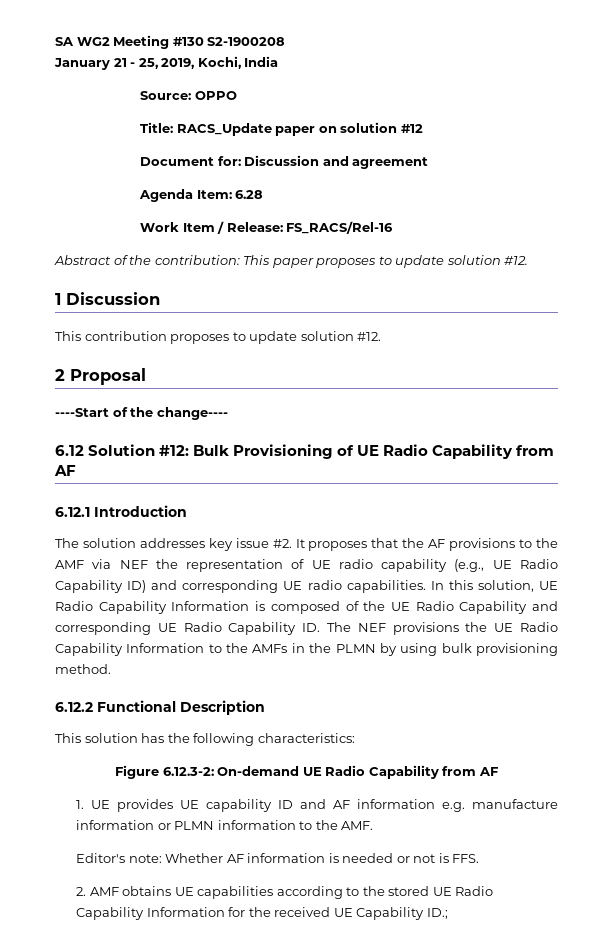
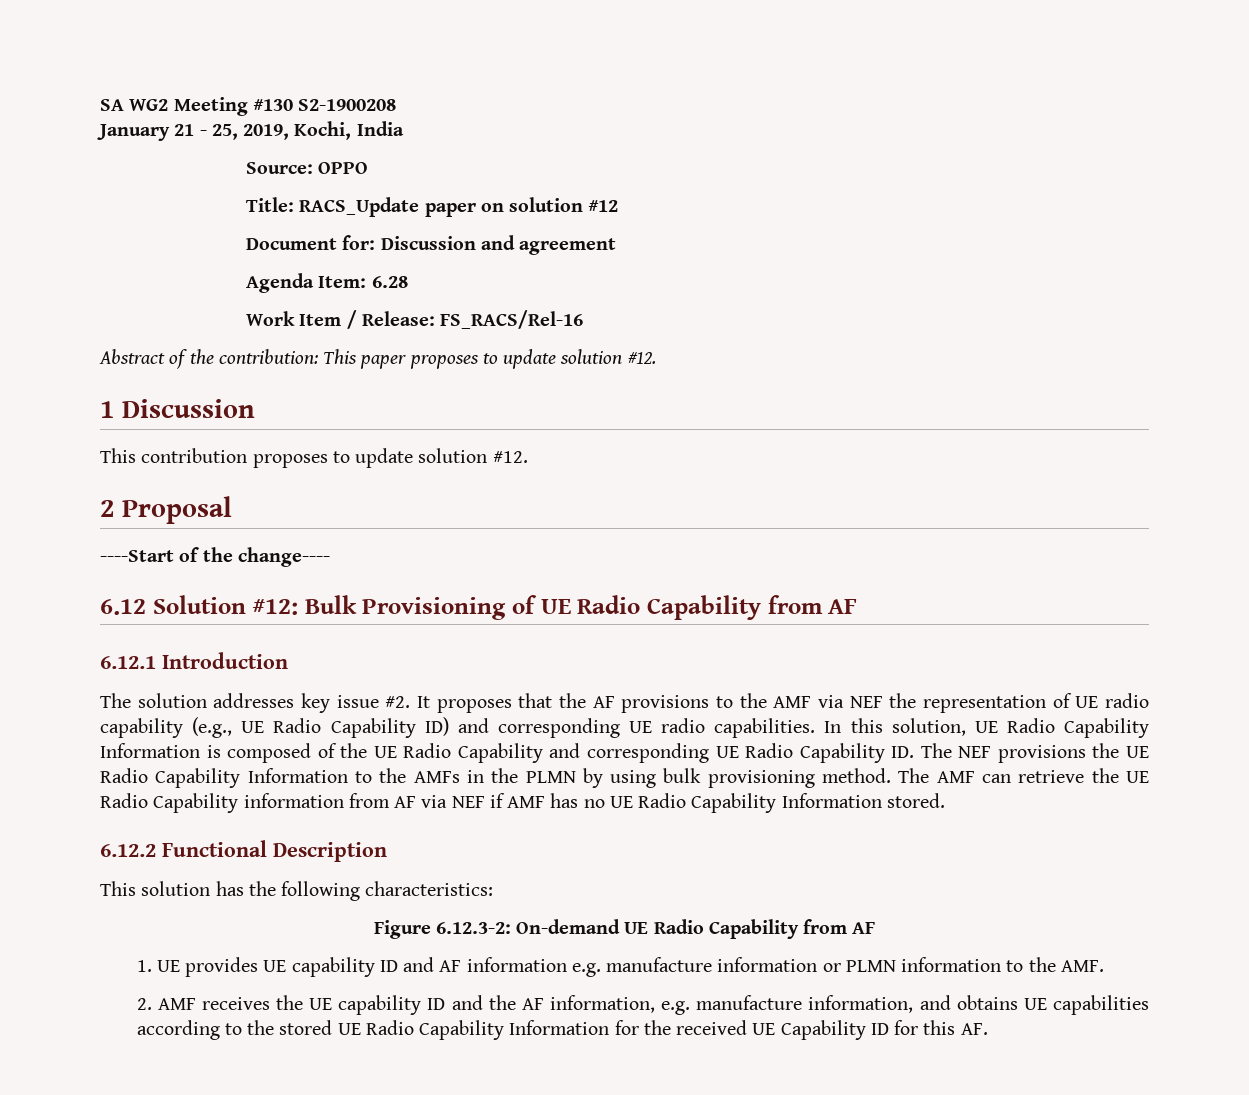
(111, 669) none -> [898,768,1149,783] [100,793,945,813] The AMF can retrieve the UE Radio Capability information from AF via NEF if AMF has no UE Radio Capability Information stored.
[76,853,480,863] [76,887,119,896] Editor's note: Whether AF information is needed or not is FFS. // 2. AMF -> [136,995,951,1015] 2. AMF receives the UE capability ID and the AF information, e.g. manufacture information, and
[426,908,448,919] ID.; -> [870,1020,988,1035] ID for this AF.

